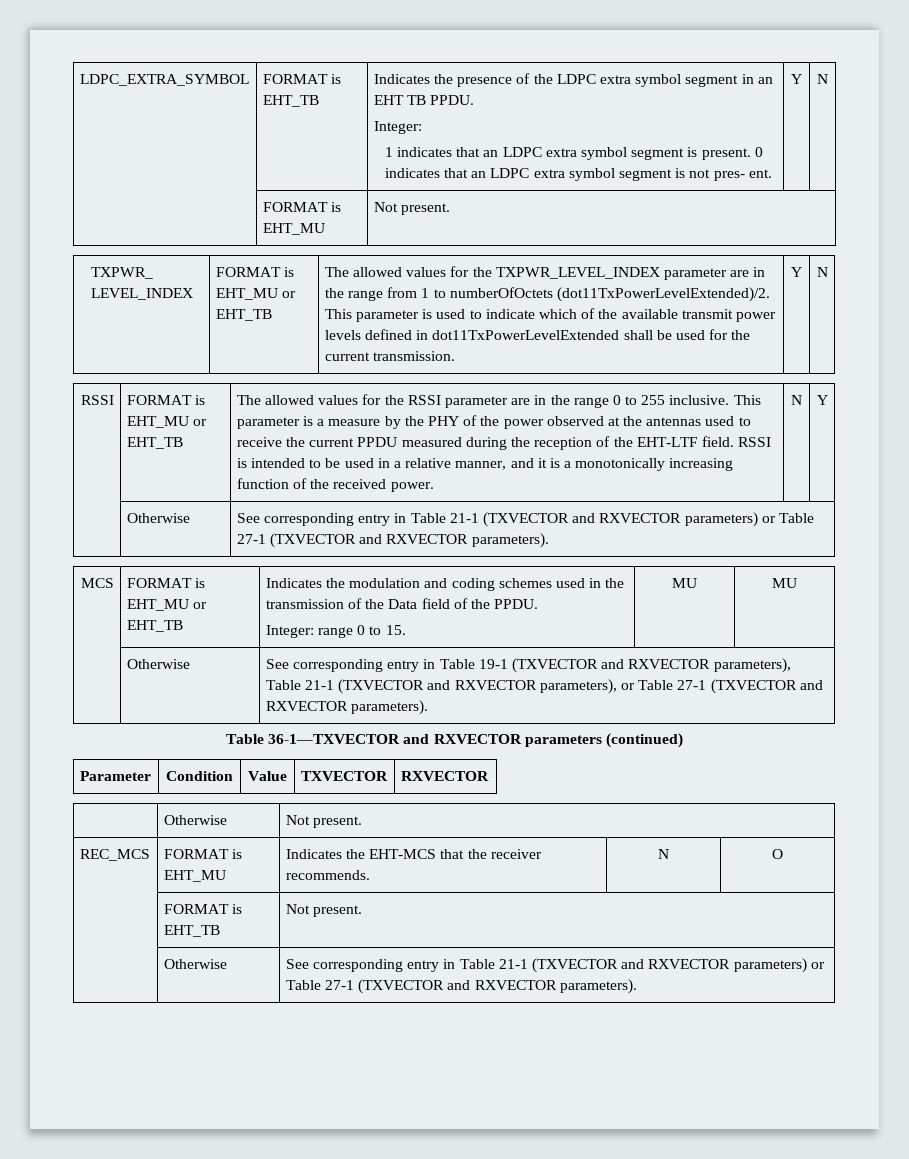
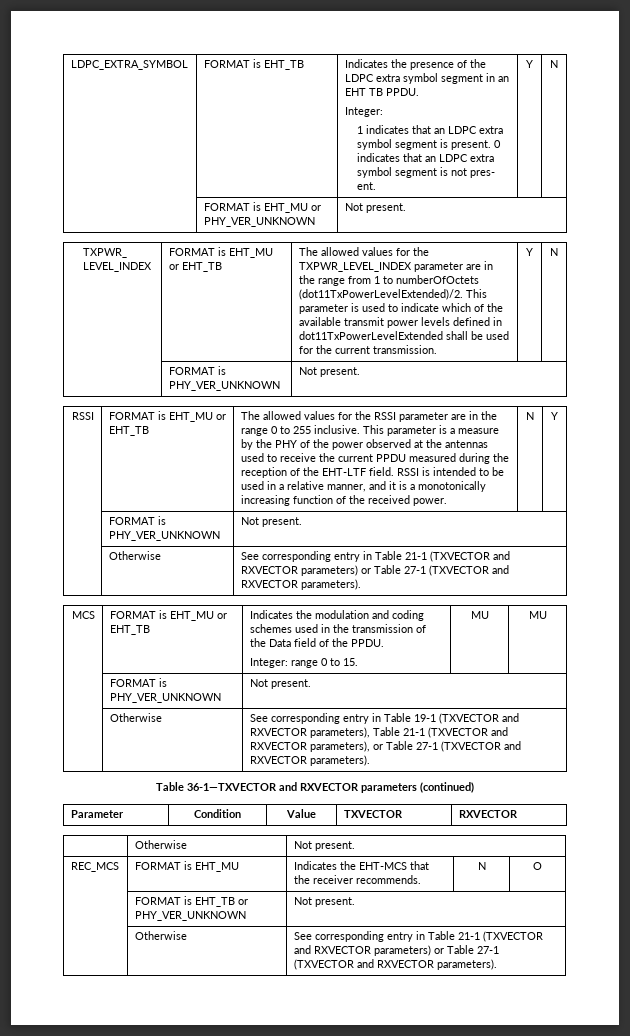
(325, 229) none -> [310,205,321,211] [203,217,315,227] or PHY_VER_UNKNOWN
(828, 272) none -> [168,366,226,375] [168,381,280,391] [298,367,360,377] // | FORMAT is PHY_VER_UNKNOWN | Not present.
(828, 400) none -> [108,516,166,525] [108,531,220,541] [240,517,302,527] // | FORMAT is PHY_VER_UNKNOWN | Not present.
(797, 583) none -> [109,678,167,687] [109,693,221,703] [249,679,311,689] // | FORMAT is PHY_VER_UNKNOWN | Not present.
(220, 931) none -> [237,899,248,905] [134,911,246,921] or PHY_VER_UNKNOWN

